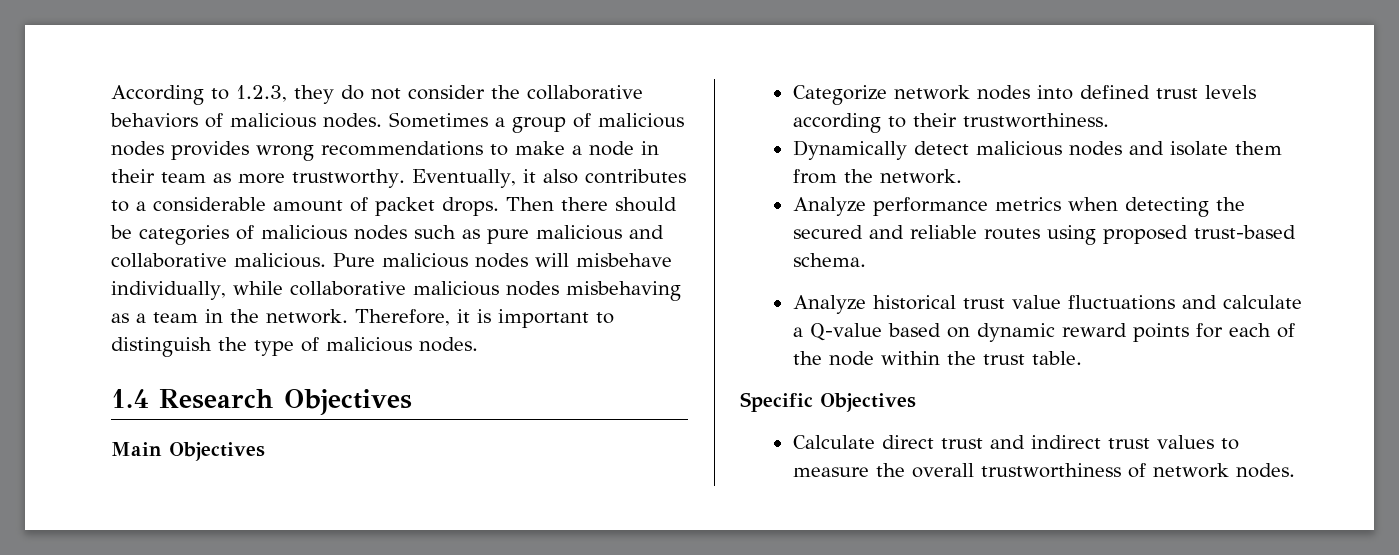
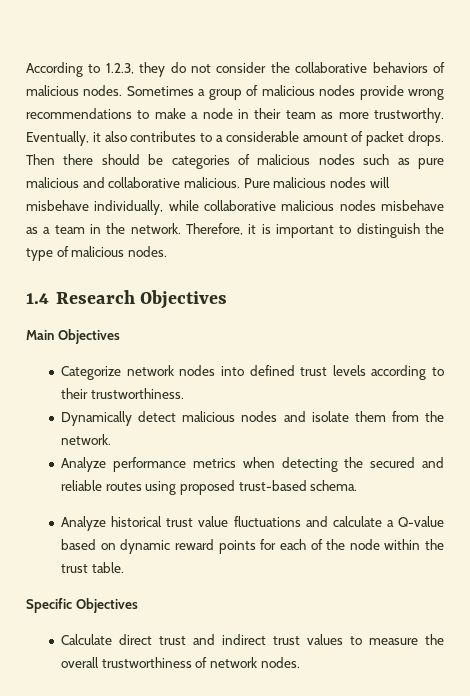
[171,141,249,160] provides -> [359,85,404,100] provide
[565,281,681,301] misbehaving -> [381,200,444,211] misbehave

